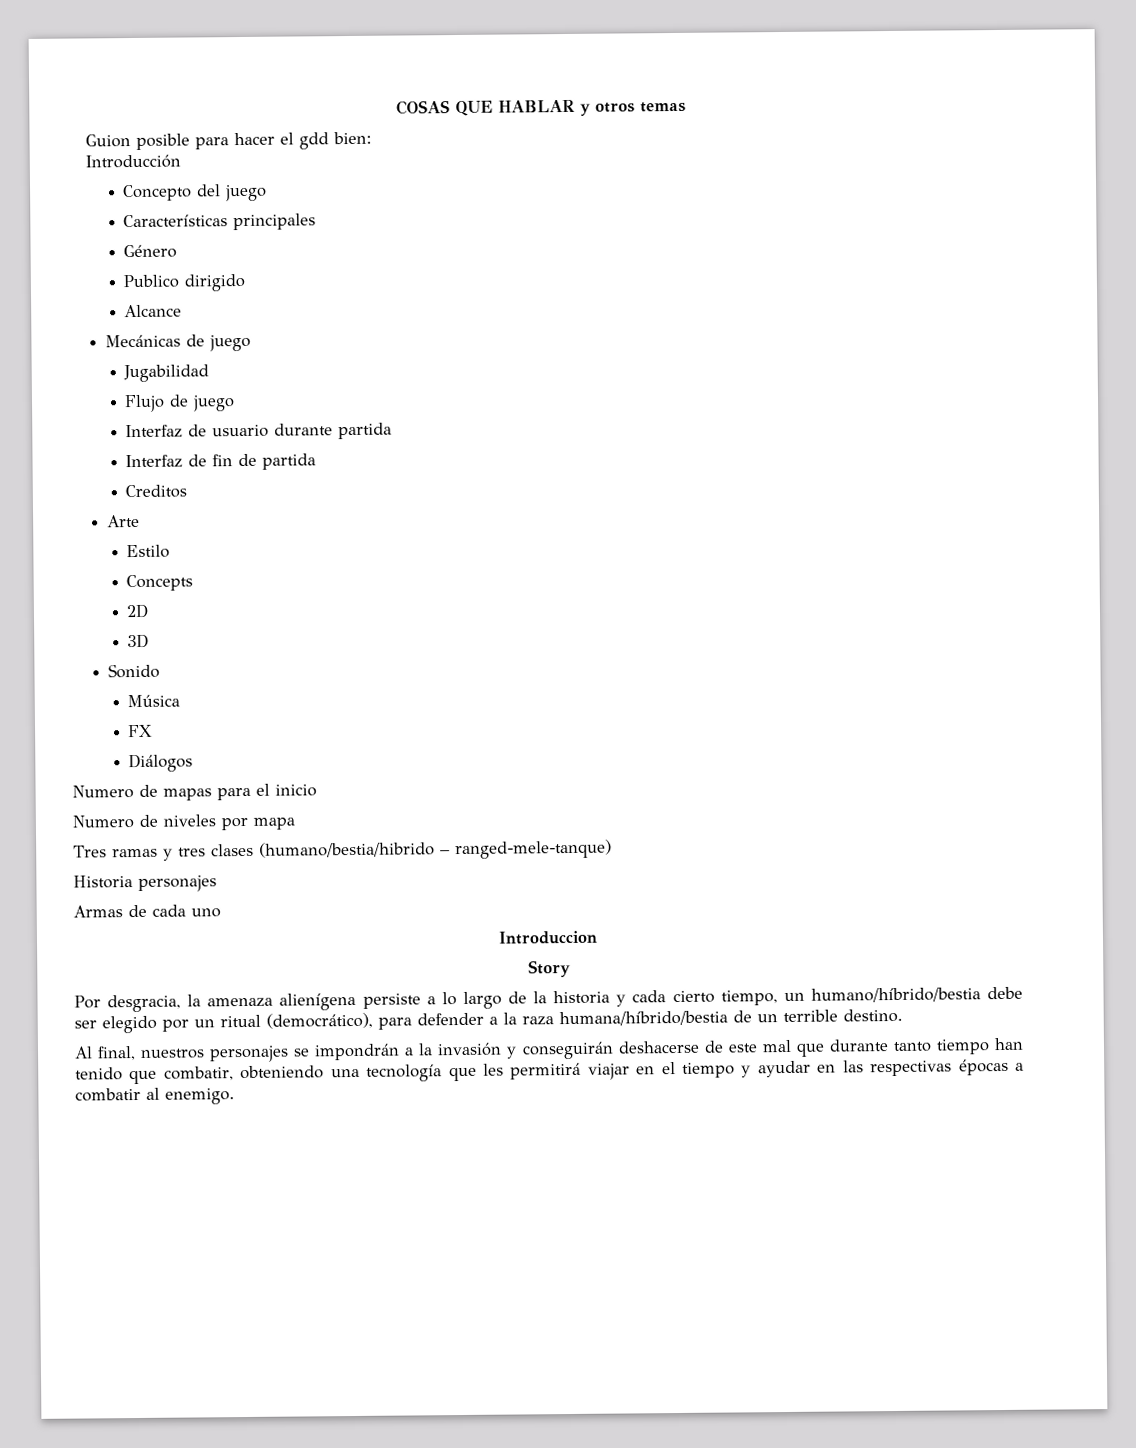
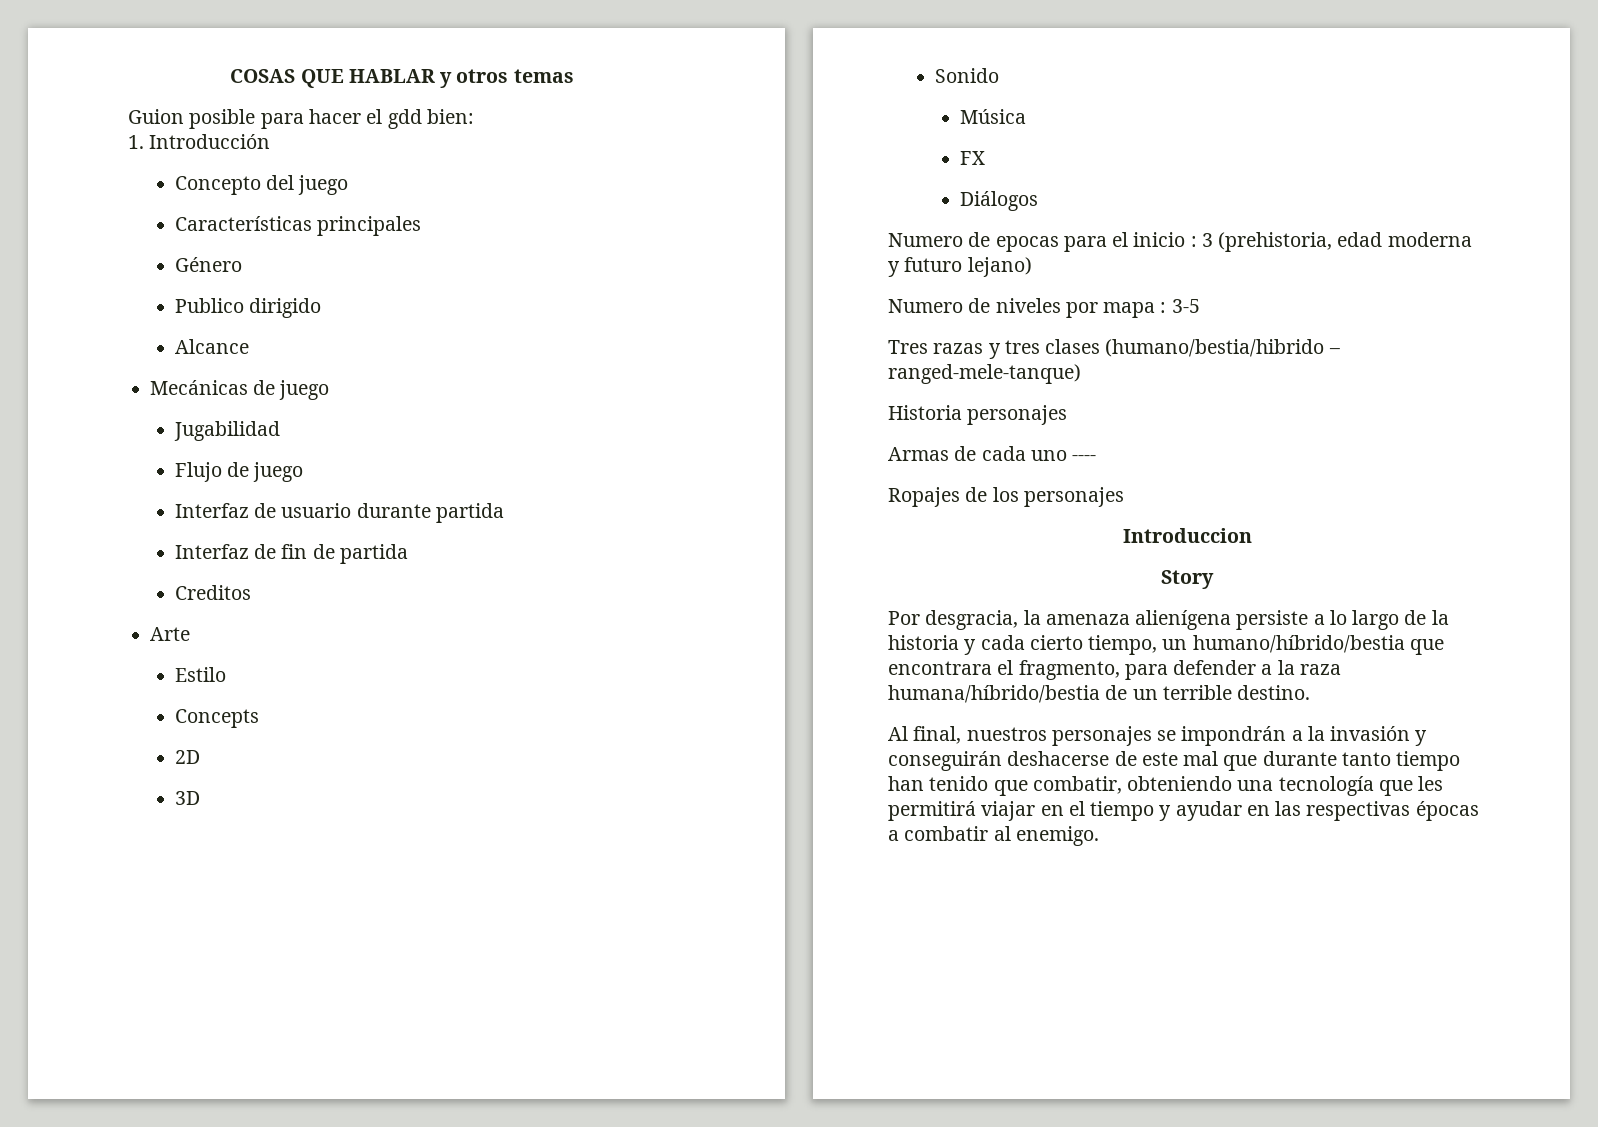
(373, 138) none -> [128,135,145,149] 1.
[163,788,212,801] mapas -> [995,236,1059,252] epocas
(317, 790) none -> [1190,232,1472,252] [888,257,1032,277] : 3 (prehistoria, edad moderna y futuro lejano)
(295, 823) none -> [1160,299,1200,313] : 3-5
[111,848,158,858] ramas -> [933,343,984,354] razas
(221, 913) none -> [1072,455,1097,461] [888,487,1124,507] ---- // Ropajes de los personajes
[986,986,1023,1000] [74,1012,373,1034] debe ser elegido por un ritual (democrático), -> [1409,639,1444,655] [888,660,1120,680] que encontrara el fragmento,

